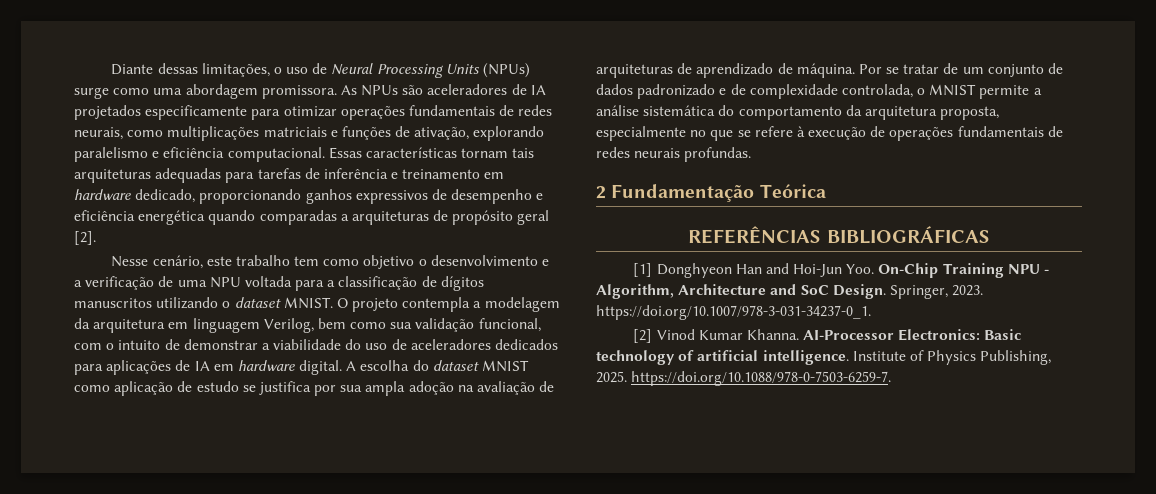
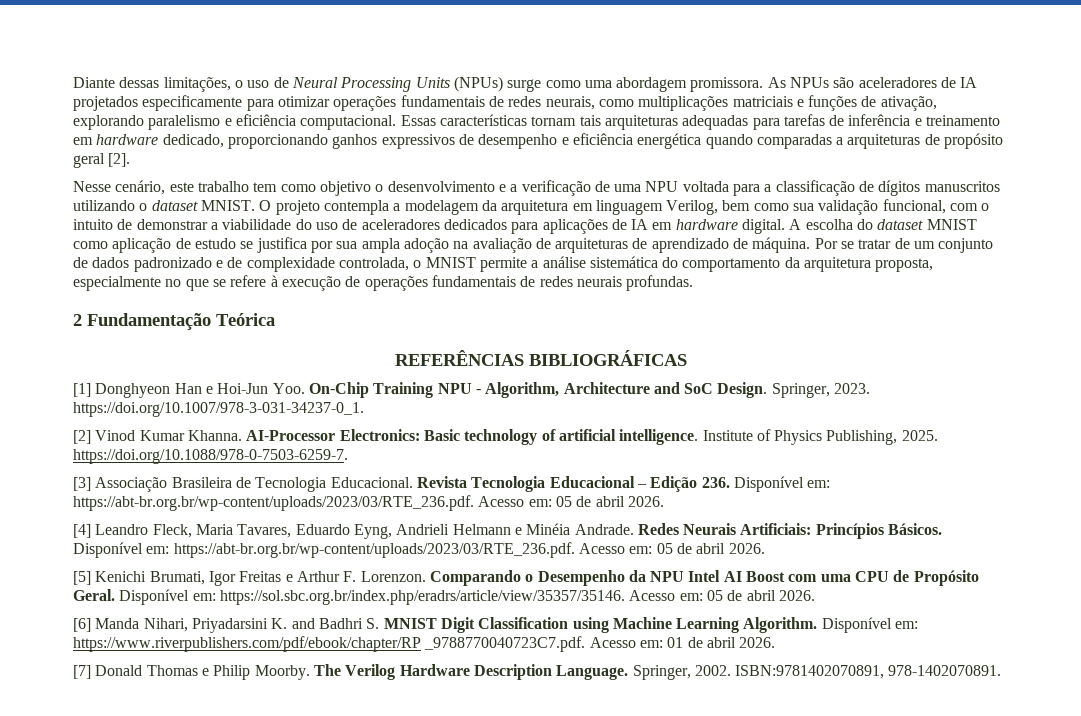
[765,263,789,274] and -> [205,386,213,394] e
(892, 378) none -> [73,476,831,492] [73,495,664,511] [73,523,943,539] [73,542,765,558] [73,570,979,586] [73,589,815,605] [73,617,919,633] [73,636,776,652] [73,664,1002,680] // [3] Associação Brasileira de Tecnologia Educacional. Revista Tecnologia Educacional – Edição 236. Disponível em: https://abt-br.org.br/wp-content/uploads/2023/03/RTE_236.pdf. Acesso em: 05 de abril 2026. // [4] Leandro Fleck, Maria Tavares, Eduardo Eyng, Andrieli Helmann e Minéia Andrade. Redes Neurais Artificiais: Princípios Básicos. Disponível em: https://abt-br.org.br/wp-content/uploads/2023/03/RTE_236.pdf. Acesso em: 05 de abril 2026. // [5] Kenichi Brumati, Igor Freitas e Arthur F. Lorenzon. Comparando o Desempenho da NPU Intel AI Boost com uma CPU de Propósito Geral. Disponível em: https://sol.sbc.org.br/index.php/eradrs/article/view/35357/35146. Acesso em: 05 de abril 2026. // [6] Manda Nihari, Priyadarsini K. and Badhri S. MNIST Digit Classification using Machine Learning Algorithm. Disponível em: https://www.riverpublishers.com/pdf/ebook/chapter/RP _9788770040723C7.pdf. Acesso em: 01 de abril 2026. // [7] Donald Thomas e Philip Moorby. The Verilog Hardware Description Language. Springer, 2002. ISBN:9781402070891, 978-1402070891.

